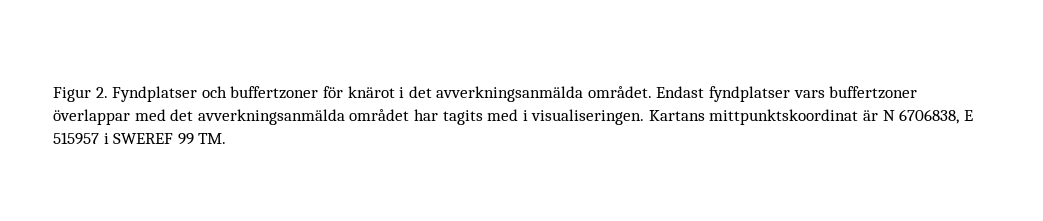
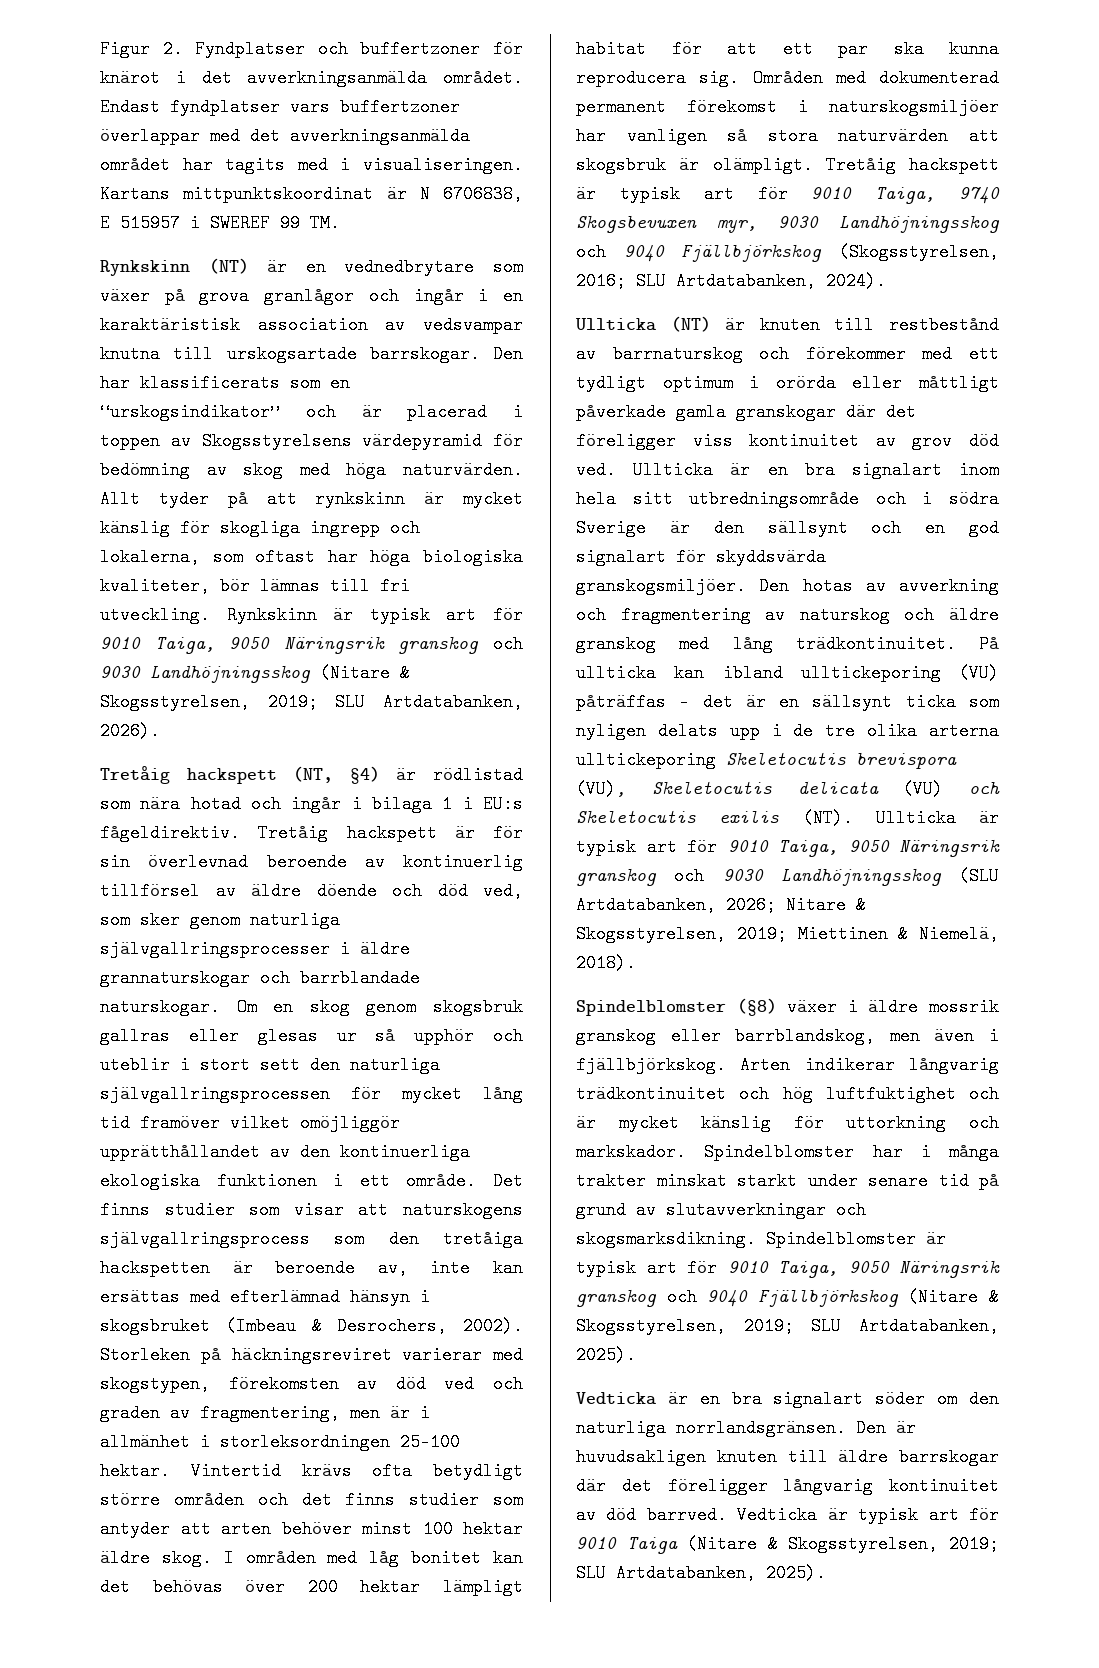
(227, 138) none -> [100,258,523,276] [100,287,523,305] [100,316,523,334] [100,345,523,363] [100,374,350,392] [100,403,523,421] [100,432,523,450] [100,461,523,479] [100,490,523,508] [100,519,420,537] [100,548,523,566] [100,577,410,595] [100,606,523,624] [100,635,523,654] [100,664,410,683] [100,693,523,711] [100,722,160,740] [100,766,523,784] [100,795,523,813] [100,824,523,842] [100,853,523,871] [100,882,523,900] [100,911,340,929] [100,940,410,958] [100,969,420,987] [100,998,523,1016] [100,1027,523,1045] [100,1056,440,1074] [100,1085,523,1103] [100,1114,400,1132] [100,1143,470,1161] [100,1172,523,1190] [100,1201,523,1219] [100,1230,523,1248] [100,1259,523,1277] [100,1288,430,1306] [100,1317,523,1335] [100,1346,523,1364] [100,1375,523,1393] [100,1404,430,1422] [100,1433,460,1451] [100,1462,523,1480] [100,1491,523,1509] [100,1520,523,1538] [100,1549,523,1567] [100,1578,523,1596] [576,40,999,58] [576,69,999,87] [576,98,999,116] [576,127,999,145] [576,156,999,174] [576,185,1000,204] [576,215,1000,233] [576,243,999,262] [576,272,886,290] [575,316,999,334] [576,345,999,363] [576,374,999,392] [576,403,916,421] [576,432,999,450] [576,461,999,479] [576,490,999,508] [576,519,999,537] [576,548,826,566] [576,577,999,595] [576,606,999,624] [576,635,999,653] [576,664,999,682] [576,693,999,711] [576,722,999,740] [576,751,957,769] [576,780,1000,798] [576,809,999,827] [576,838,1000,857] [576,867,999,886] [576,896,866,914] [576,925,999,943] [576,954,636,972] [576,998,999,1016] [576,1027,999,1045] [576,1056,999,1074] [576,1085,999,1103] [576,1114,999,1132] [576,1143,999,1161] [576,1172,999,1190] [576,1201,866,1219] [576,1230,946,1248] [576,1259,1000,1278] [576,1288,999,1307] [576,1317,999,1335] [576,1346,636,1364] [576,1390,999,1408] [576,1419,916,1437] [576,1448,999,1466] [576,1477,999,1495] [576,1506,999,1524] [576,1535,999,1554] [576,1564,826,1582] // Rynkskinn (NT) är en vednedbrytare som växer på grova granlågor och ingår i en karaktäristisk association av vedsvampar knutna till urskogsartade barrskogar. Den har klassificerats som en “urskogsindikator” och är placerad i toppen av Skogsstyrelsens värdepyramid för bedömning av skog med höga naturvärden. Allt tyder på att rynkskinn är mycket känslig för skogliga ingrepp och lokalerna, som oftast har höga biologiska kvaliteter, bör lämnas till fri utveckling. Rynkskinn är typisk art för 9010 Taiga, 9050 Näringsrik granskog och 9030 Landhöjningsskog (Nitare & Skogsstyrelsen, 2019; SLU Artdatabanken, 2026). // Tretåig hackspett (NT, §4) är rödlistad som nära hotad och ingår i bilaga 1 i EU:s fågeldirektiv. Tretåig hackspett är för sin överlevnad beroende av kontinuerlig tillförsel av äldre döende och död ved, som sker genom naturliga självgallringsprocesser i äldre grannaturskogar och barrblandade naturskogar. Om en skog genom skogsbruk gallras eller glesas ur så upphör och uteblir i stort sett den naturliga självgallringsprocessen för mycket lång tid framöver vilket omöjliggör upprätthållandet av den kontinuerliga ekologiska funktionen i ett område. Det finns studier som visar att naturskogens självgallringsprocess som den tretåiga hackspetten är beroende av, inte kan ersättas med efterlämnad hänsyn i skogsbruket (Imbeau & Desrochers, 2002). Storleken på häckningsreviret varierar med skogstypen, förekomsten av död ved och graden av fragmentering, men är i allmänhet i storleksordningen 25–100 hektar. Vintertid krävs ofta betydligt större områden och det finns studier som antyder att arten behöver minst 100 hektar äldre skog. I områden med låg bonitet kan det behövas över 200 hektar lämpligt habitat för att ett par ska kunna reproducera sig. Områden med dokumenterad permanent förekomst i naturskogsmiljöer har vanligen så stora naturvärden att skogsbruk är olämpligt. Tretåig hackspett är typisk art för 9010 Taiga, 9740 Skogsbevuxen myr, 9030 Landhöjningsskog och 9040 Fjällbjörkskog (Skogsstyrelsen, 2016; SLU Artdatabanken, 2024). // Ullticka (NT) är knuten till restbestånd av barrnaturskog och förekommer med ett tydligt optimum i orörda eller måttligt påverkade gamla granskogar där det föreligger viss kontinuitet av grov död ved. Ullticka är en bra signalart inom hela sitt utbredningsområde och i södra Sverige är den sällsynt och en god signalart för skyddsvärda granskogsmiljöer. Den hotas av avverkning och fragmentering av naturskog och äldre granskog med lång trädkontinuitet. På ullticka kan ibland ulltickeporing (VU) påträffas - det är en sällsynt ticka som nyligen delats upp i de tre olika arterna ulltickeporing Skeletocutis brevispora (VU), Skeletocutis delicata (VU) och Skeletocutis exilis (NT). Ullticka är typisk art för 9010 Taiga, 9050 Näringsrik granskog och 9030 Landhöjningsskog (SLU Artdatabanken, 2026; Nitare & Skogsstyrelsen, 2019; Miettinen & Niemelä, 2018). // Spindelblomster (§8) växer i äldre mossrik granskog eller barrblandskog, men även i fjällbjörkskog. Arten indikerar långvarig trädkontinuitet och hög luftfuktighet och är mycket känslig för uttorkning och markskador. Spindelblomster har i många trakter minskat starkt under senare tid på grund av slutavverkningar och skogsmarksdikning. Spindelblomster är typisk art för 9010 Taiga, 9050 Näringsrik granskog och 9040 Fjällbjörkskog (Nitare & Skogsstyrelsen, 2019; SLU Artdatabanken, 2025). // Vedticka är en bra signalart söder om den naturliga norrlandsgränsen. Den är huvudsakligen knuten till äldre barrskogar där det föreligger långvarig kontinuitet av död barrved. Vedticka är typisk art för 9010 Taiga (Nitare & Skogsstyrelsen, 2019; SLU Artdatabanken, 2025).

